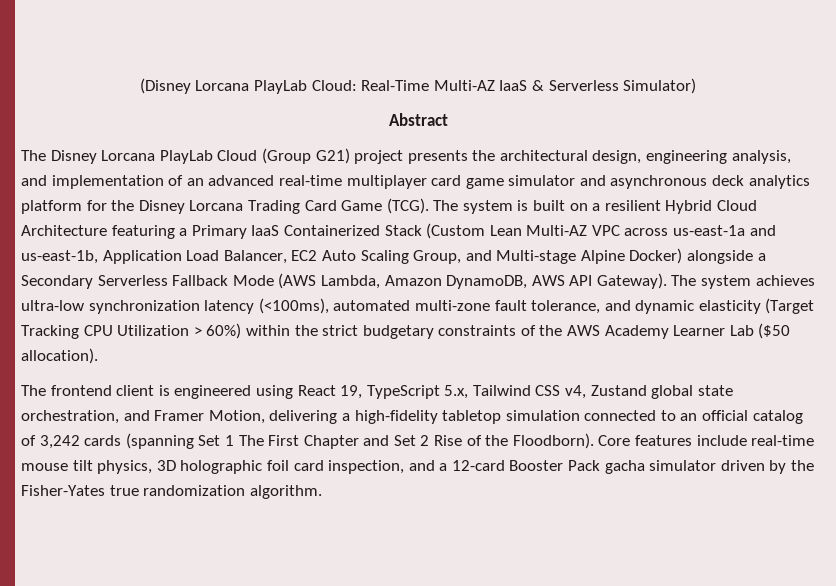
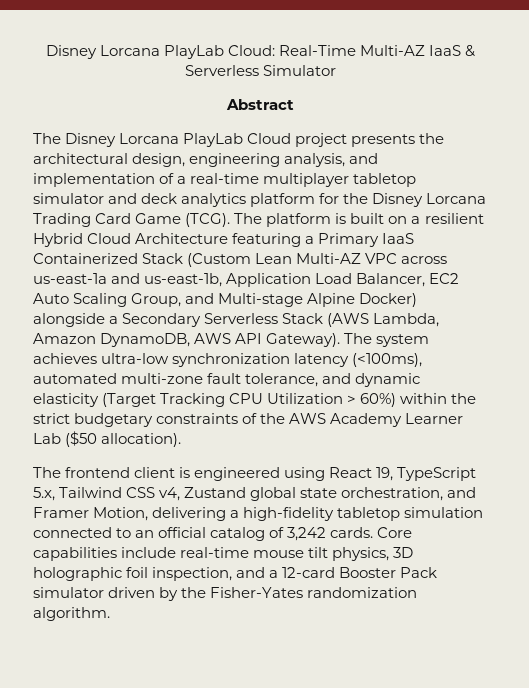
[139,78,191,94] (Disney -> [45,45,97,59] Disney
[623,78,697,94] Simulator) -> [263,65,337,76] Simulator
[261,148,350,164] (Group G21) -> (292, 138) none
[186,175,504,189] an advanced real-time multiplayer card game -> [177,173,417,187] a real-time multiplayer tabletop
[610,175,708,189] asynchronous -> (138, 198) none
[462,200,513,214] system -> [266,213,332,227] platform
[172,275,274,286] Fallback Mode -> [282,313,324,324] Stack
[84,433,693,449] cards (spanning Set 1 The First Chapter and Set 2 Rise of the Floodborn). Core features -> [330,527,413,538] [33,547,117,561] cards. Core capabilities
[293,460,324,471] card -> (149, 572) none
[604,460,645,474] gacha -> (438, 572) none
[109,485,139,496] true -> (304, 592) none

